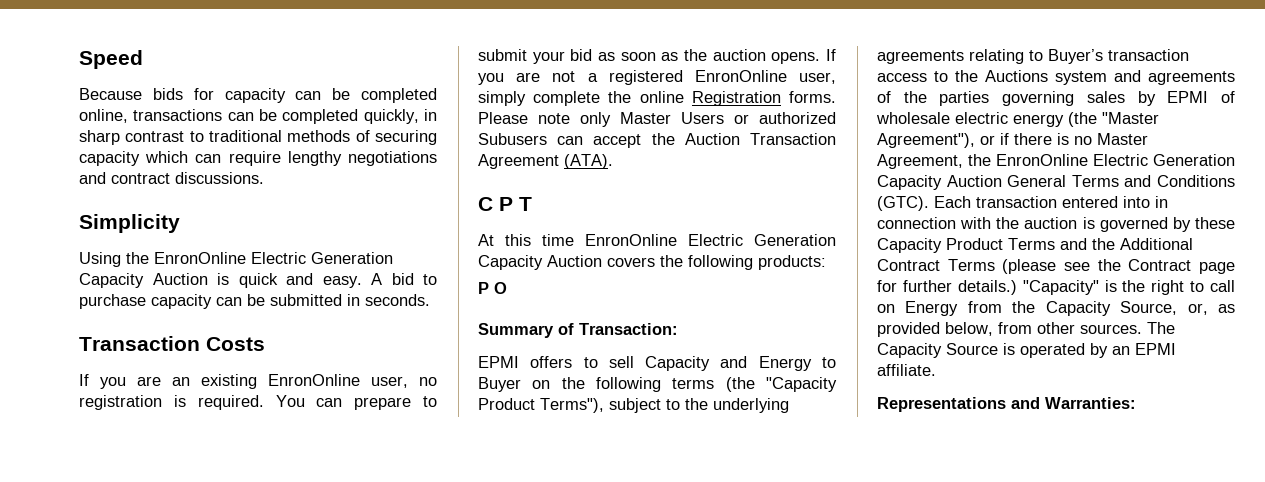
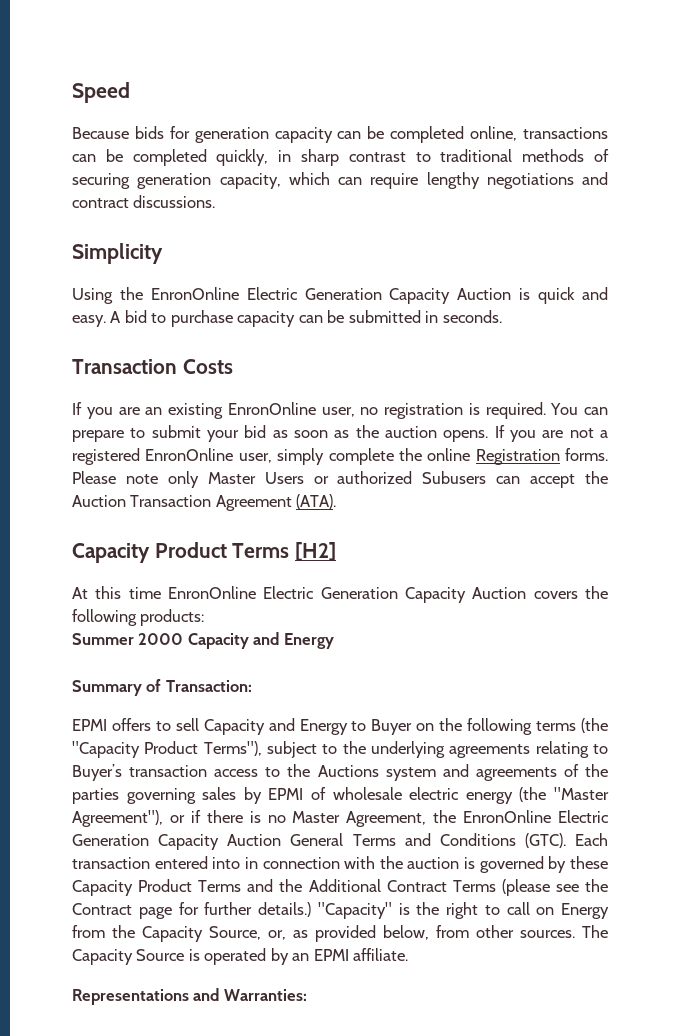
(214, 94) none -> [194,127,269,143] generation
[79,151,140,166] capacity -> [137,173,281,189] generation capacity,
[478,197,532,211] C P T -> [72,542,337,563] Capacity Product Terms [H2]
[478,282,507,294] P O -> [72,632,334,649] Summer 2000 Capacity and Energy

